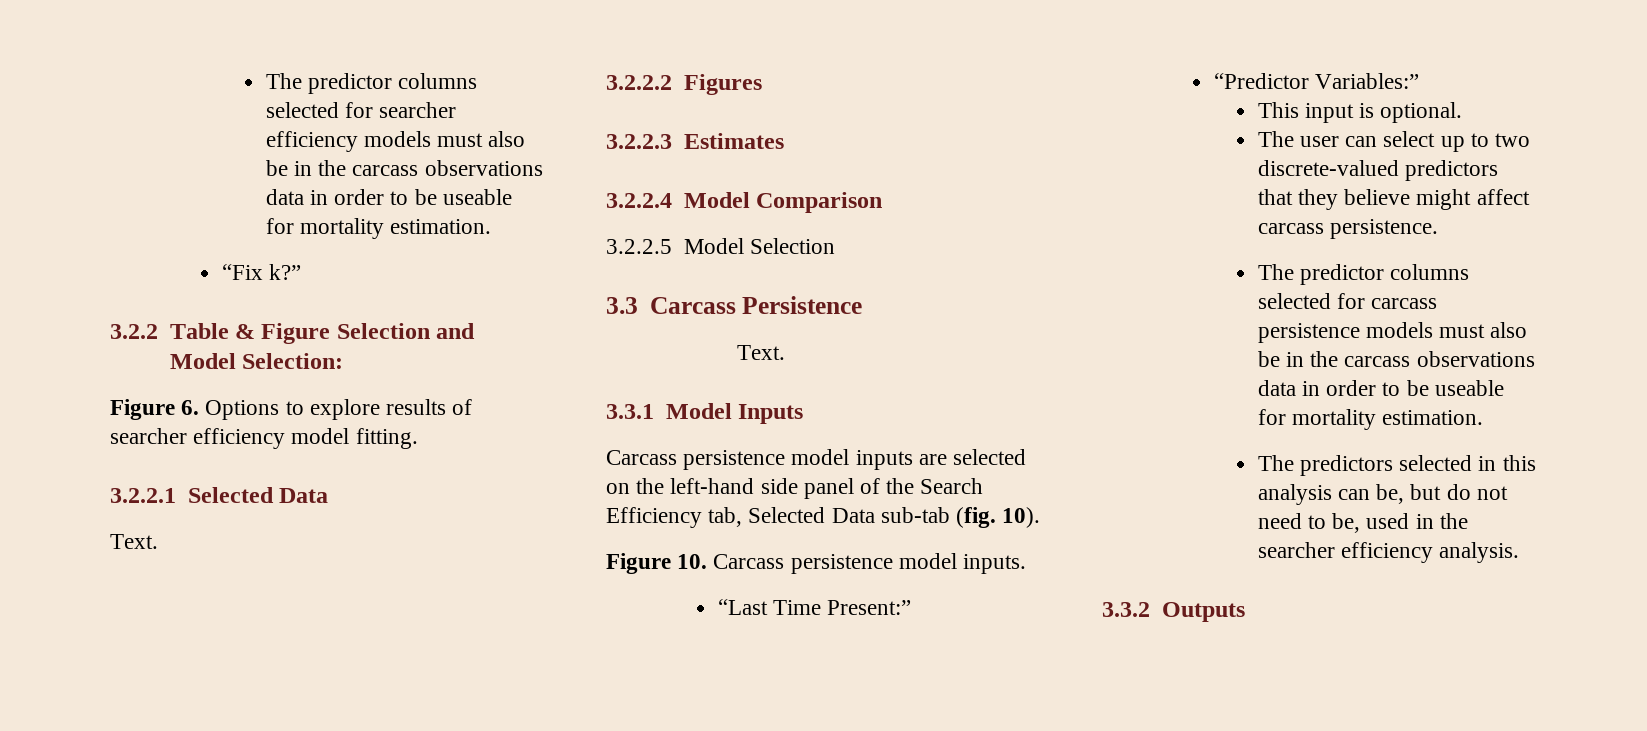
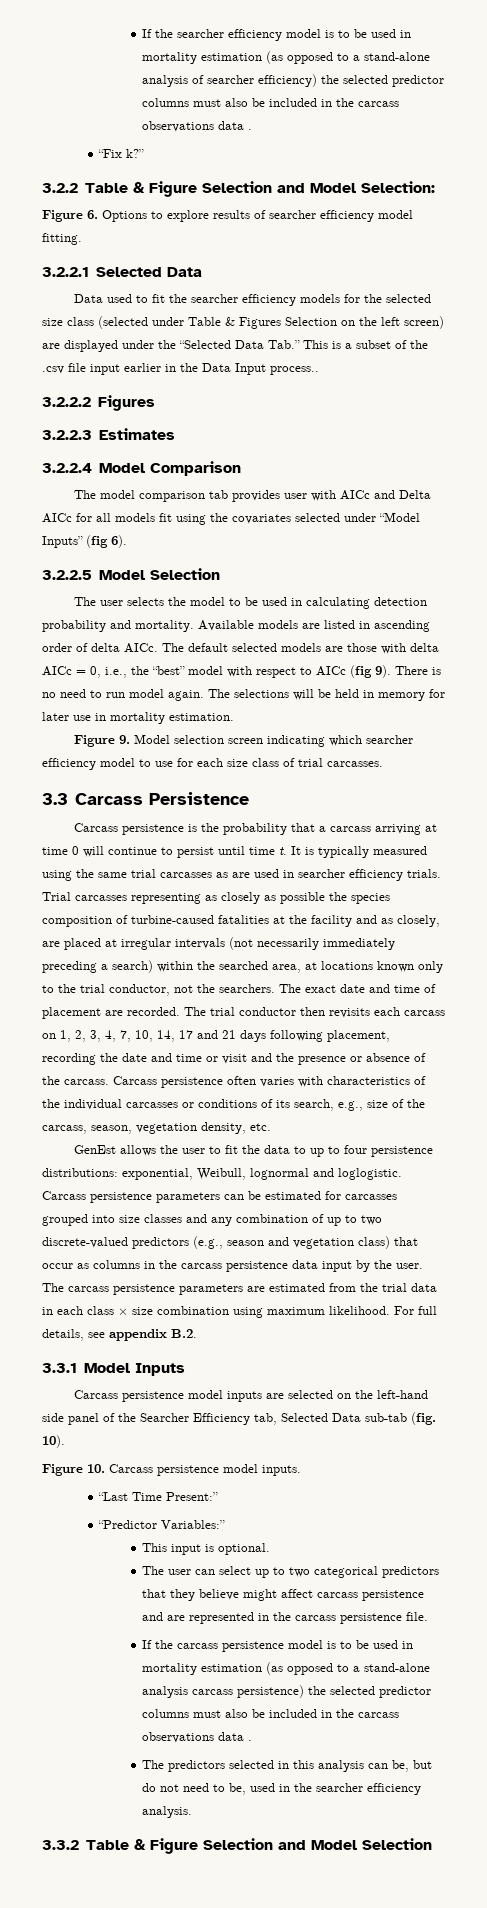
[265,73,478,94] [265,102,457,118] [265,131,526,152] [265,160,543,176] [265,189,512,205] [265,218,492,239] The predictor columns selected for searcher efficiency models must also be in the carcass observations data in order to be useable for mortality estimation. -> [142,29,412,41] [142,51,431,64] [142,74,445,87] [142,98,400,107] [142,121,253,132] If the searcher efficiency model is to be used in mortality estimation (as opposed to a stand-alone analysis of searcher efficiency) the selected predictor columns must also be included in the carcass observations data .
[110,534,158,549] Text. -> [74,294,432,306] [42,316,444,329] [42,340,428,352] [42,363,319,375] Data used to fit the searcher efficiency models for the selected size class (selected under Table & Figures Selection on the left screen) are displayed under the “Selected Data Tab.” This is a subset of the .csv file input earlier in the Data Input process..
[606,238,835,254] [606,296,863,314] [736,345,785,360] 3.2.2.5 Model Selection // 3.3 Carcass Persistence // Text. -> [74,490,432,502] [42,512,420,525] [42,535,127,548] [42,568,220,580] [74,597,428,609] [42,620,430,632] [42,643,439,654] [42,665,441,678] [42,689,445,701] [42,712,234,724] [74,734,414,747] [42,758,383,770] [42,792,249,805] [74,823,438,835] [42,846,427,858] [42,869,441,881] [42,892,390,904] [42,915,440,927] [42,937,395,950] [42,960,443,973] [42,984,436,996] [42,1007,445,1019] [42,1030,390,1042] [42,1053,426,1065] [42,1076,426,1088] [42,1099,425,1111] [42,1122,271,1134] [74,1145,434,1157] [42,1168,402,1180] [42,1191,397,1203] [42,1214,382,1226] [42,1236,418,1249] [42,1260,423,1272] [42,1283,437,1295] [42,1306,437,1318] [42,1329,197,1341] The model comparison tab provides user with AICc and Delta AICc for all models fit using the covariates selected under “Model Inputs” (fig 6). // 3.2.2.5 Model Selection // The user selects the model to be used in calculating detection probability and mortality. Available models are listed in ascending order of delta AICc. The default selected models are those with delta AICc = 0, i.e., the “best” model with respect to AICc (fig 9). There is no need to run model again. The selections will be held in memory for later use in mortality estimation. // Figure 9. Model selection screen indicating which searcher efficiency model to use for each size class of trial carcasses. // 3.3 Carcass Persistence // Carcass persistence is the probability that a carcass arriving at time 0 will continue to persist until time t. It is typically measured using the same trial carcasses as are used in searcher efficiency trials. Trial carcasses representing as closely as possible the species composition of turbine-caused fatalities at the facility and as closely, are placed at irregular intervals (not necessarily immediately preceding a search) within the searched area, at locations known only to the trial conductor, not the searchers. The exact date and time of placement are recorded. The trial conductor then revisits each carcass on 1, 2, 3, 4, 7, 10, 14, 17 and 21 days following placement, recording the date and time or visit and the presence or absence of the carcass. Carcass persistence often varies with characteristics of the individual carcasses or conditions of its search, e.g., size of the carcass, season, vegetation density, etc. // GenEst allows the user to fit the data to up to four persistence distributions: exponential, Weibull, lognormal and loglogistic. Carcass persistence parameters can be estimated for carcasses grouped into size classes and any combination of up to two discrete-valued predictors (e.g., season and vegetation class) that occur as columns in the carcass persistence data input by the user. The carcass persistence parameters are estimated from the trial data in each class × size combination using maximum likelihood. For full details, see appendix B.2.
[920,478,984,494] Search -> [140,1413,189,1422] Searcher
[1257,160,1399,176] discrete-valued -> [314,1566,379,1578] categorical
[1330,219,1439,239] [1257,264,1470,285] [1257,293,1438,309] [1257,322,1528,343] [1257,351,1535,367] [1257,380,1504,396] [1257,409,1484,430] persistence. // The predictor columns selected for carcass persistence models must also be in the carcass observations data in order to be useable for mortality estimation. -> [362,1590,425,1601] [142,1612,429,1624] [142,1640,414,1652] [142,1662,431,1675] [142,1685,432,1698] [142,1709,400,1718] [142,1732,253,1743] persistence and are represented in the carcass persistence file. // If the carcass persistence model is to be used in mortality estimation (as opposed to a stand-alone analysis carcass persistence) the selected predictor columns must also be included in the carcass observations data .
[1161,602,1245,622] Outputs -> [85,1838,432,1854] Table & Figure Selection and Model Selection

